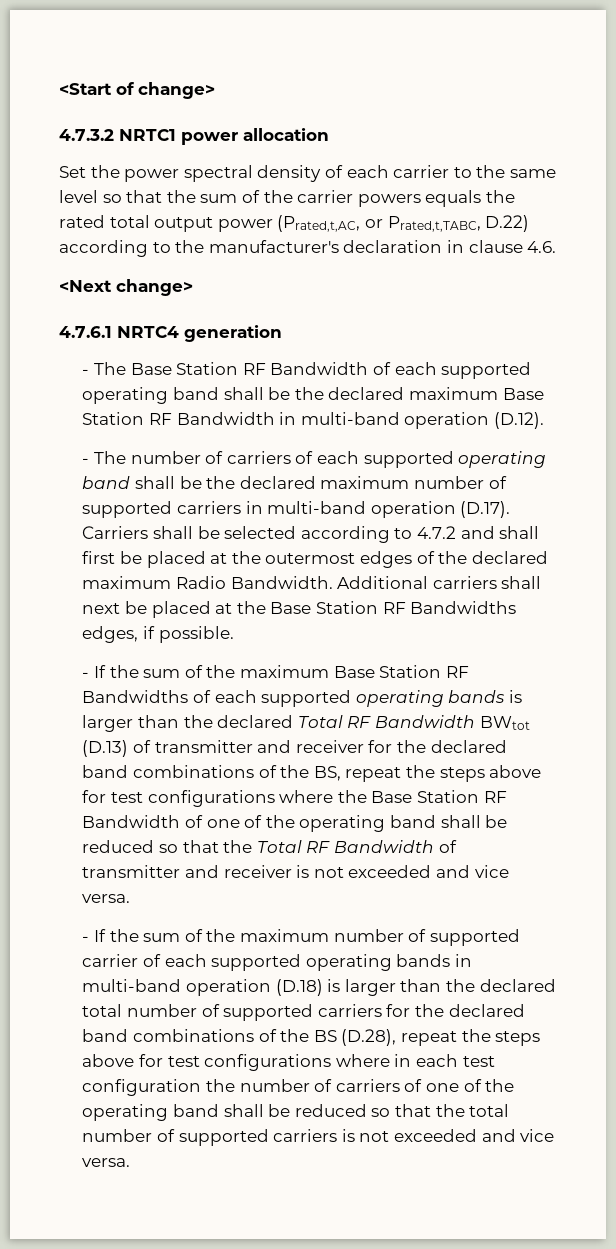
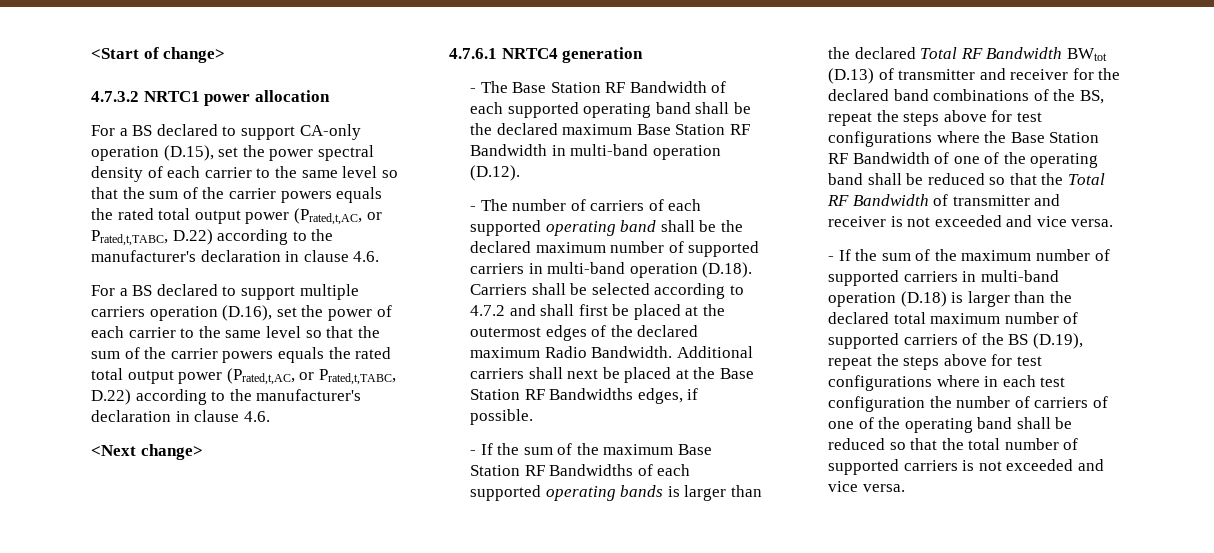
[59,166,86,178] Set -> [91,124,361,140] [91,145,239,161] For a BS declared to support CA-only operation (D.15), set
(557, 247) none -> [91,284,359,300] [91,305,392,321] [91,326,380,338] [91,347,392,363] [91,368,396,385] [91,389,362,405] [91,410,270,422] // For a BS declared to support multiple carriers operation (D.16), set the power of each carrier to the same level so that the sum of the carrier powers equals the rated total output power (Prated,t,AC, or Prated,t,TABC, D.22) according to the manufacturer's declaration in clause 4.6.
[460,501,511,518] (D.17). -> [702,262,753,278] (D.18).
[82,954,451,971] carrier of each supported operating bands -> [903,271,958,282] carriers
[127,1004,525,1021] [82,1029,255,1042] number of supported carriers for the declared band combinations -> [930,312,1079,324] [827,333,958,349] maximum number of supported carriers
[341,1029,397,1046] (D.28), -> [1032,333,1083,349] (D.19),

